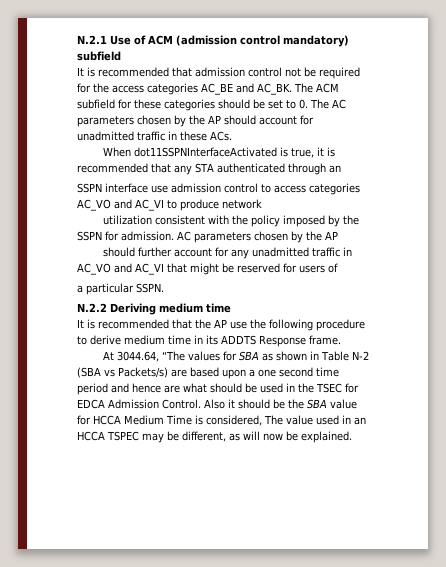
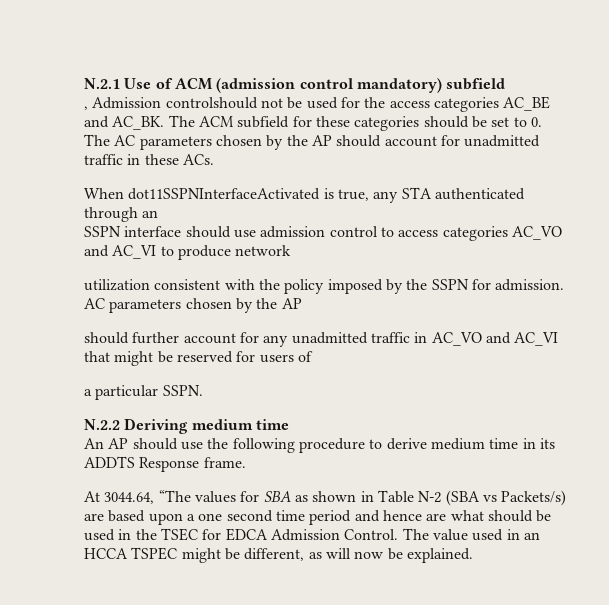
[77,67,282,77] It is recommended that admission control -> [84,97,258,110] , Admission controlshould
[319,67,360,79] required -> [306,97,338,109] used
[316,147,335,157] [77,163,171,173] it is recommended that -> (369, 195) none
(148, 188) none -> [185,226,231,238] should
[77,319,227,329] It is recommended that the AP -> [84,438,178,450] An AP should
[204,399,357,409] [77,415,262,426] Also it should be the SBA value for HCCA Medium Time is considered, -> (399, 534) none
[142,433,164,443] may -> [181,548,221,563] might

